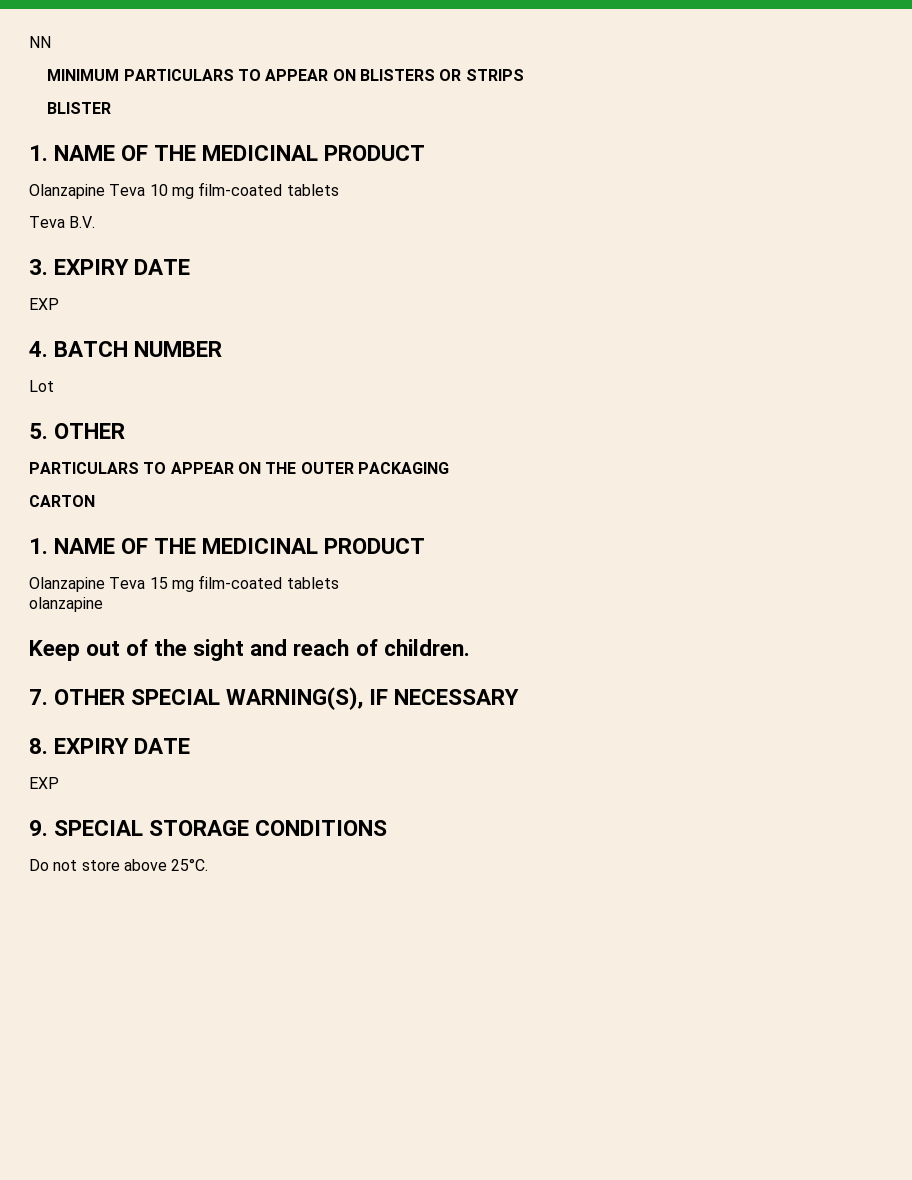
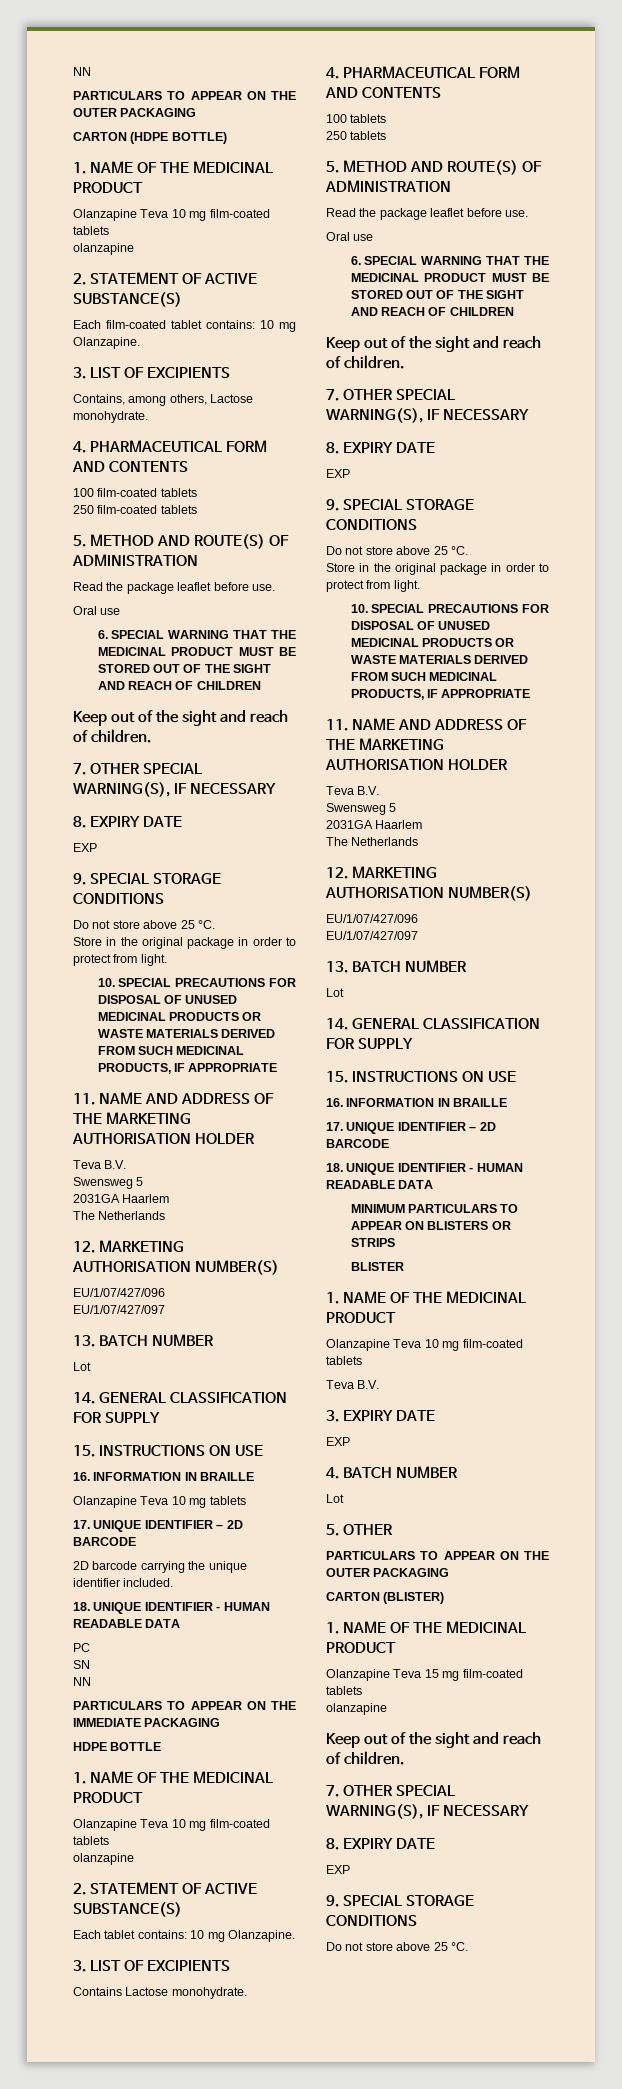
[29,36,51,48] NN -> [73,67,91,76] [73,91,296,100] [73,108,197,117] [73,132,227,144] [73,161,274,174] [73,182,143,193] [73,209,270,221] [73,226,109,235] [73,243,134,255] [73,272,258,285] [73,292,182,307] [73,320,296,332] [73,337,140,349] [73,367,231,379] [73,394,254,406] [73,411,148,423] [73,440,268,453] [72,461,189,472] [73,488,197,497] [73,505,197,514] [73,534,290,549] [72,554,198,566] [73,582,275,594] [73,606,121,615] [97,630,296,639] [97,647,296,656] [97,664,272,673] [97,681,261,690] [73,710,289,726] [73,729,152,743] [73,763,203,775] [73,782,277,797] [73,816,183,828] [73,843,97,852] [73,873,222,885] [73,893,164,904] [73,920,215,929] [73,937,296,949] [73,954,167,966] [97,978,296,987] [97,995,238,1004] [97,1012,262,1021] [97,1029,276,1038] [97,1046,245,1055] [97,1063,278,1074] [73,1092,275,1105] [73,1112,192,1124] [72,1133,256,1144] [73,1160,127,1169] [73,1177,144,1189] [73,1194,170,1203] [73,1211,166,1220] [73,1240,185,1253] [72,1260,280,1275] [73,1288,165,1297] [73,1305,165,1314] [73,1334,215,1347] [73,1362,91,1371] [73,1392,288,1404] [73,1412,161,1423] [73,1445,264,1457] [73,1472,255,1481] [73,1496,246,1508] [73,1520,243,1532] [73,1537,136,1546] [73,1561,247,1573] [73,1578,174,1587] [73,1602,270,1614] [73,1619,181,1628] [73,1643,90,1652] [73,1660,90,1669] [73,1677,91,1686] [73,1701,296,1710] [73,1718,221,1727] [73,1742,162,1751] [73,1771,274,1784] [73,1792,143,1803] [73,1819,270,1831] [73,1836,109,1845] [73,1853,134,1865] [73,1882,258,1895] [73,1902,182,1917] [73,1930,295,1942] [73,1960,231,1972] [73,1987,247,1999] [326,66,521,79] [325,87,442,98] [326,114,387,123] [326,131,387,140] [326,160,543,175] [325,180,451,192] [326,208,528,220] [326,232,374,241] [350,256,549,265] [350,273,549,282] [350,290,525,299] [350,307,514,316] [326,336,542,352] [326,355,405,369] [326,389,456,401] [326,408,530,423] [326,442,436,454] [326,469,350,478] [326,499,475,511] [326,519,417,530] [326,546,468,555] [326,563,549,575] [326,580,420,592] [350,604,549,613] [350,621,491,630] [350,638,515,647] [350,655,529,664] [350,672,498,681] [350,689,531,700] [326,718,528,731] [326,738,445,750] [325,759,509,770] [326,786,380,795] [326,803,397,815] [326,820,423,829] [326,837,419,846] [326,866,438,879] [325,886,533,901] [326,914,418,923] [326,931,418,940] [326,960,468,973] [326,988,344,997] [326,1018,541,1030] [326,1038,414,1049] [326,1071,517,1083] [326,1098,508,1107] [326,1122,496,1134] [326,1139,389,1148] [326,1163,523,1175] [326,1180,434,1189] NN // PARTICULARS TO APPEAR ON THE OUTER PACKAGING // CARTON (HDPE BOTTLE) // 1. NAME OF THE MEDICINAL PRODUCT // Olanzapine Teva 10 mg film-coated tablets // olanzapine // 2. STATEMENT OF ACTIVE SUBSTANCE(S) // Each film-coated tablet contains: 10 mg Olanzapine. // 3. LIST OF EXCIPIENTS // Contains, among others, Lactose monohydrate. // 4. PHARMACEUTICAL FORM AND CONTENTS // 100 film-coated tablets // 250 film-coated tablets // 5. METHOD AND ROUTE(S) OF ADMINISTRATION // Read the package leaflet before use. // Oral use // 6. SPECIAL WARNING THAT THE MEDICINAL PRODUCT MUST BE STORED OUT OF THE SIGHT AND REACH OF CHILDREN // Keep out of the sight and reach of children. // 7. OTHER SPECIAL WARNING(S), IF NECESSARY // 8. EXPIRY DATE // EXP // 9. SPECIAL STORAGE CONDITIONS // Do not store above 25 °C. // Store in the original package in order to protect from light. // 10. SPECIAL PRECAUTIONS FOR DISPOSAL OF UNUSED MEDICINAL PRODUCTS OR WASTE MATERIALS DERIVED FROM SUCH MEDICINAL PRODUCTS, IF APPROPRIATE // 11. NAME AND ADDRESS OF THE MARKETING AUTHORISATION HOLDER // Teva B.V. // Swensweg 5 // 2031GA Haarlem // The Netherlands // 12. MARKETING AUTHORISATION NUMBER(S) // EU/1/07/427/096 // EU/1/07/427/097 // 13. BATCH NUMBER // Lot // 14. GENERAL CLASSIFICATION FOR SUPPLY // 15. INSTRUCTIONS ON USE // 16. INFORMATION IN BRAILLE // Olanzapine Teva 10 mg tablets // 17. UNIQUE IDENTIFIER – 2D BARCODE // 2D barcode carrying the unique identifier included. // 18. UNIQUE IDENTIFIER - HUMAN READABLE DATA // PC // SN // NN // PARTICULARS TO APPEAR ON THE IMMEDIATE PACKAGING // HDPE BOTTLE // 1. NAME OF THE MEDICINAL PRODUCT // Olanzapine Teva 10 mg film-coated tablets // olanzapine // 2. STATEMENT OF ACTIVE SUBSTANCE(S) // Each tablet contains: 10 mg Olanzapine. // 3. LIST OF EXCIPIENTS // Contains Lactose monohydrate. // 4. PHARMACEUTICAL FORM AND CONTENTS // 100 tablets // 250 tablets // 5. METHOD AND ROUTE(S) OF ADMINISTRATION // Read the package leaflet before use. // Oral use // 6. SPECIAL WARNING THAT THE MEDICINAL PRODUCT MUST BE STORED OUT OF THE SIGHT AND REACH OF CHILDREN // Keep out of the sight and reach of children. // 7. OTHER SPECIAL WARNING(S), IF NECESSARY // 8. EXPIRY DATE // EXP // 9. SPECIAL STORAGE CONDITIONS // Do not store above 25 °C. // Store in the original package in order to protect from light. // 10. SPECIAL PRECAUTIONS FOR DISPOSAL OF UNUSED MEDICINAL PRODUCTS OR WASTE MATERIALS DERIVED FROM SUCH MEDICINAL PRODUCTS, IF APPROPRIATE // 11. NAME AND ADDRESS OF THE MARKETING AUTHORISATION HOLDER // Teva B.V. // Swensweg 5 // 2031GA Haarlem // The Netherlands // 12. MARKETING AUTHORISATION NUMBER(S) // EU/1/07/427/096 // EU/1/07/427/097 // 13. BATCH NUMBER // Lot // 14. GENERAL CLASSIFICATION FOR SUPPLY // 15. INSTRUCTIONS ON USE // 16. INFORMATION IN BRAILLE // 17. UNIQUE IDENTIFIER – 2D BARCODE // 18. UNIQUE IDENTIFIER - HUMAN READABLE DATA
(95, 501) none -> [383,1592,445,1604] (BLISTER)
[171,858,209,871] 25°C. -> [433,1942,468,1951] 25 °C.

